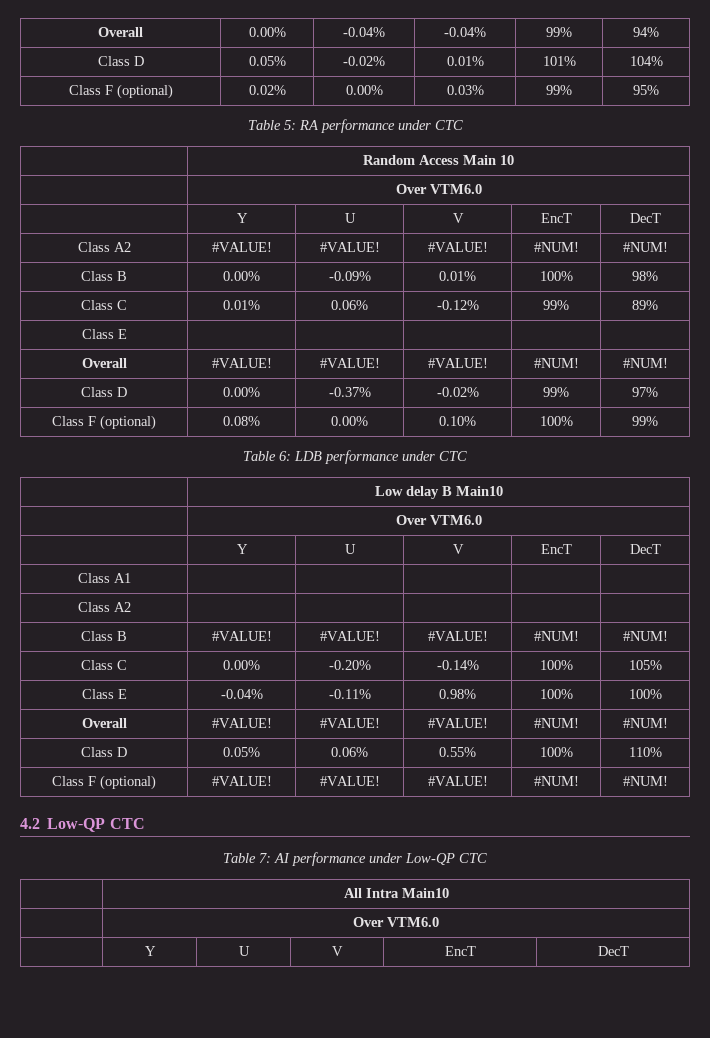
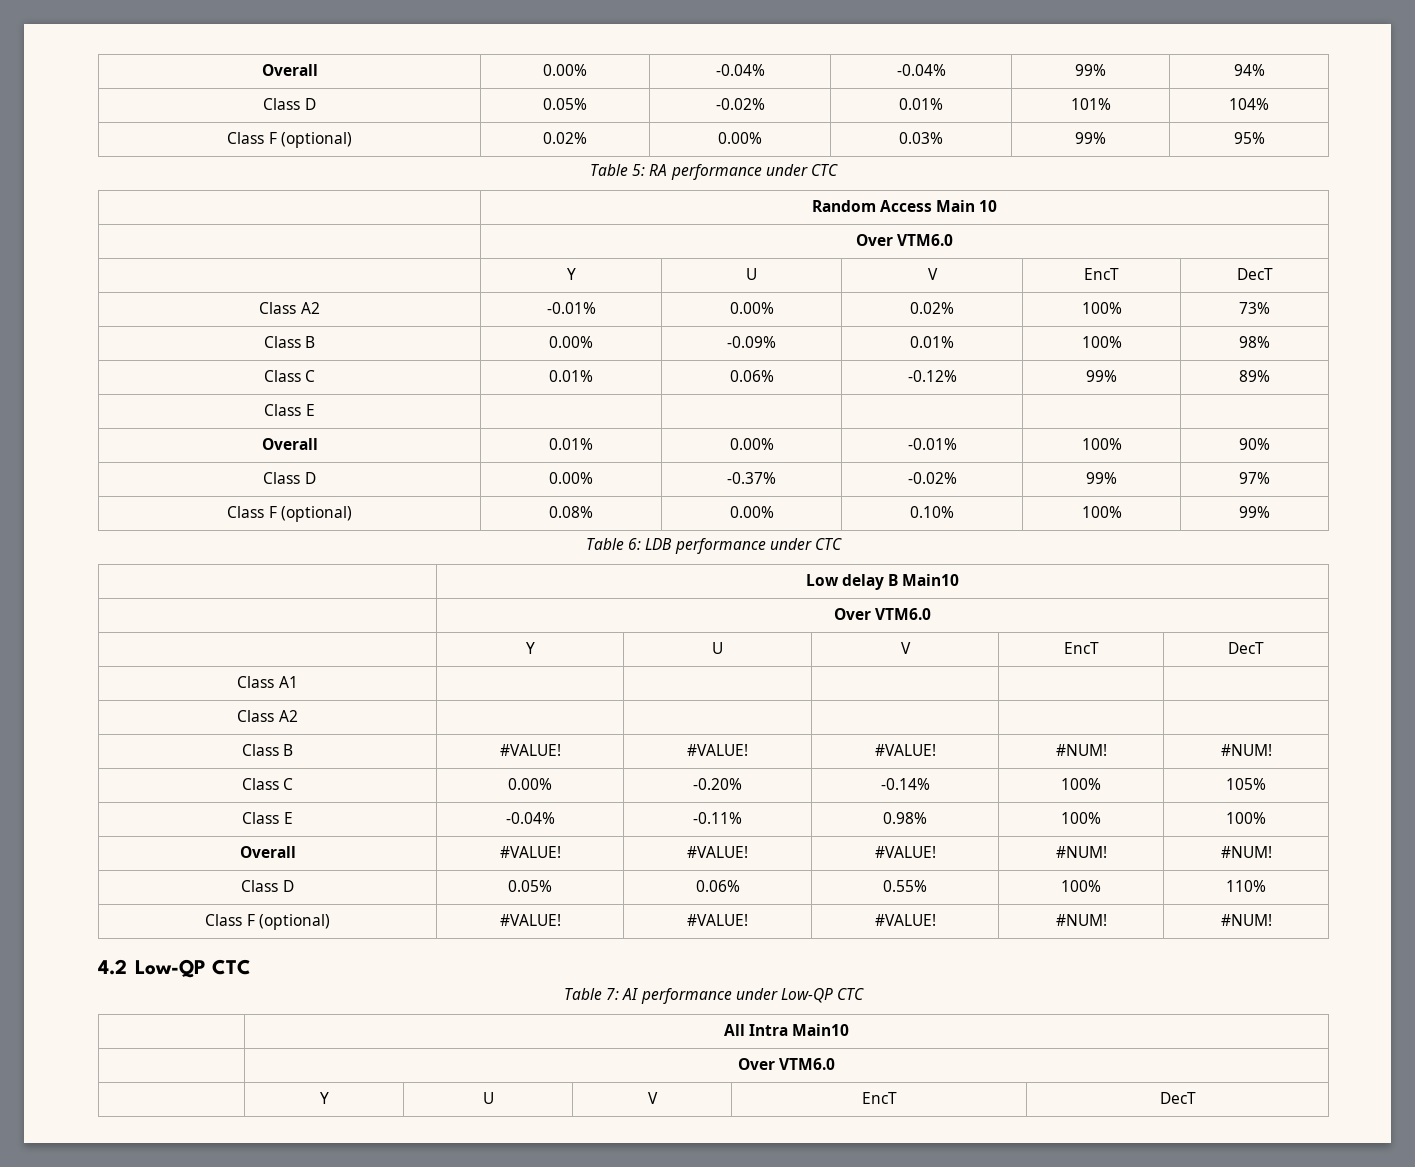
[211,242,272,252] [319,242,380,252] [427,242,488,252] [533,242,579,252] [622,242,668,252] #VALUE! | #VALUE! | #VALUE! | #NUM! | #NUM! -> [546,302,596,314] [729,302,774,314] [910,302,954,314] [1081,302,1122,314] [1239,302,1270,314] -0.01% | 0.00% | 0.02% | 100% | 73%
[211,358,272,368] [319,358,380,368] [427,358,488,368] [533,358,579,368] [622,358,668,368] #VALUE! | #VALUE! | #VALUE! | #NUM! | #NUM! -> [549,438,593,450] [729,438,774,450] [907,438,957,450] [1081,438,1122,450] [1239,438,1270,450] 0.01% | 0.00% | -0.01% | 100% | 90%

